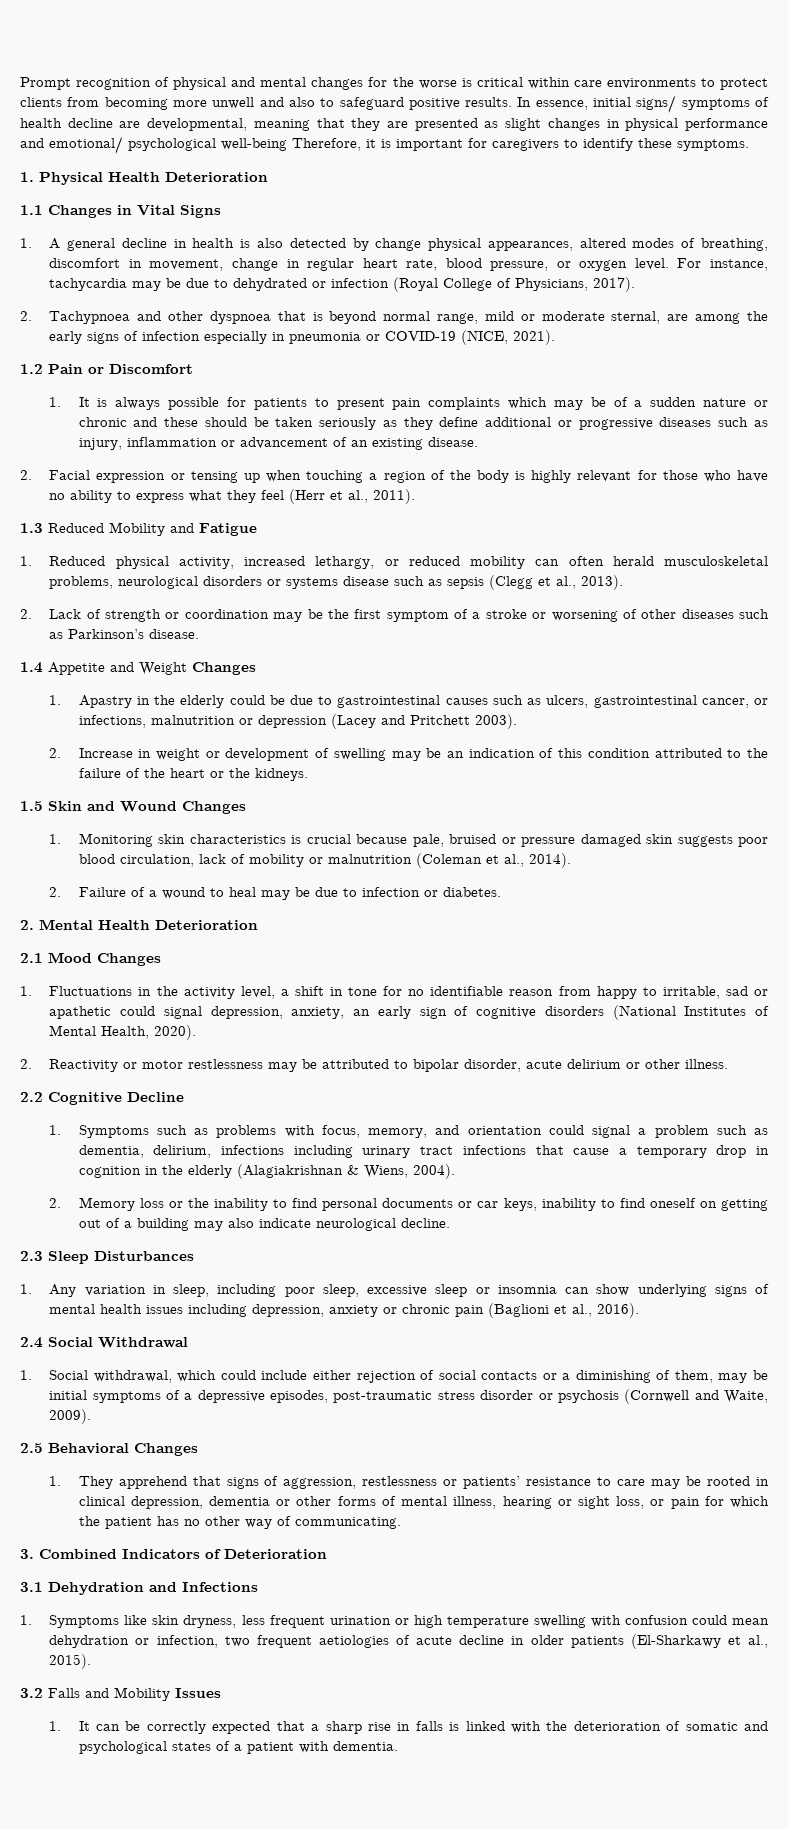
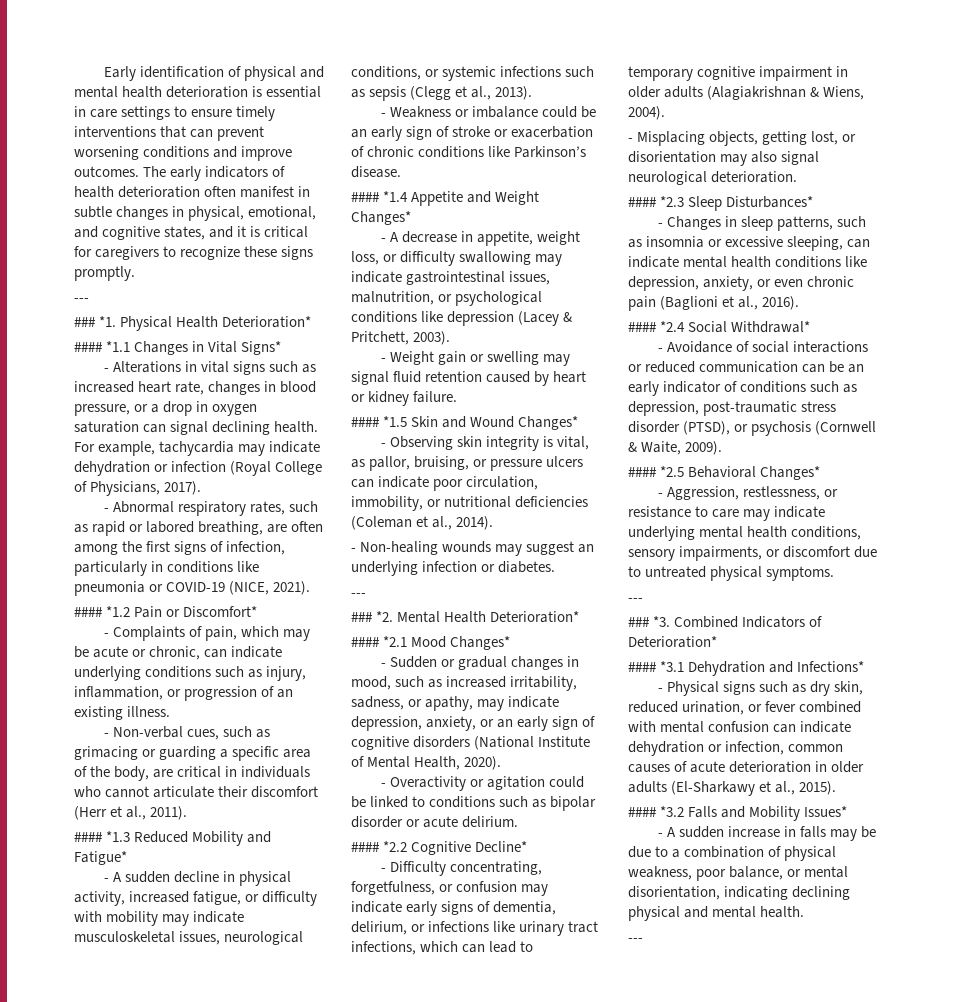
[20,77,152,90] Prompt recognition -> [103,66,224,81] Early identification
[311,77,768,90] [20,95,769,113] [20,118,768,131] [20,136,749,154] [20,172,268,185] [20,205,221,218] [20,238,768,251] [49,258,768,271] [49,278,308,291] changes for the worse is critical within care environments to protect clients from becoming more unwell and also to safeguard positive results. In essence, initial signs/ symptoms of health decline are developmental, meaning that they are presented as slight changes in physical performance and emotional/ psychological well-being Therefore, it is important for caregivers to identify these symptoms. // 1. Physical Health Deterioration // 1.1 Changes in Vital Signs // 1. A general decline in health is also detected by change physical appearances, altered modes of breathing, discomfort in movement, change in regular heart rate, blood pressure, or oxygen level. For instance, tachycardia may be due to dehydrated -> [122,86,322,98] [74,106,276,121] [74,126,265,141] [74,146,293,161] [74,166,286,181] [74,186,311,198] [74,206,317,221] [74,226,309,240] [74,246,314,260] [74,266,135,281] [74,298,89,302] [74,316,312,331] [74,341,282,355] [103,361,316,375] [74,381,317,395] [74,401,258,416] [74,421,319,435] [74,441,321,456] [74,461,150,476] health deterioration is essential in care settings to ensure timely interventions that can prevent worsening conditions and improve outcomes. The early indicators of health deterioration often manifest in subtle changes in physical, emotional, and cognitive states, and it is critical for caregivers to recognize these signs promptly. // --- // ### *1. Physical Health Deterioration* // #### *1.1 Changes in Vital Signs* // - Alterations in vital signs such as increased heart rate, changes in blood pressure, or a drop in oxygen saturation can signal declining health. For example, tachycardia may indicate dehydration
[20,311,689,324] 2. Tachypnoea and other dyspnoea that is beyond normal range, mild or moderate sternal, are -> [103,501,318,516] [74,521,324,536] - Abnormal respiratory rates, such as rapid or labored breathing, are often
[49,331,286,344] early signs of infection especially in -> [146,541,286,555] [74,561,260,576] first signs of infection, particularly in conditions like
[20,364,193,374] [49,397,768,410] [78,417,769,430] [78,437,478,450] [20,470,769,483] [49,490,285,503] 1.2 Pain or Discomfort // 1. It is always possible for patients to present pain complaints which may be of a sudden nature or chronic and these should be taken seriously as they define additional or progressive diseases such as injury, inflammation or advancement of an existing disease. // 2. Facial expression or tensing up when touching a region of the body is highly relevant for those who have no ability to express what they feel -> [74,606,258,618] [103,626,310,641] [74,646,283,660] [74,666,307,681] [74,686,294,701] [74,706,171,720] [103,726,270,740] [74,746,312,761] [74,766,311,781] [74,786,319,798] #### *1.2 Pain or Discomfort* // - Complaints of pain, which may be acute or chronic, can indicate underlying conditions such as injury, inflammation, or progression of an existing illness. // - Non-verbal cues, such as grimacing or guarding a specific area of the body, are critical in individuals who cannot articulate their discomfort
[20,523,43,533] 1.3 -> [74,831,131,842] #### *1.3
[199,523,257,536] [20,556,768,569] [49,576,390,589] Fatigue // 1. Reduced physical activity, increased lethargy, or reduced mobility can often herald musculoskeletal problems, neurological disorders or systems disease -> [74,851,127,865] [103,871,291,886] [74,891,318,906] [74,911,245,926] [74,931,304,945] [351,66,562,81] Fatigue* // - A sudden decline in physical activity, increased fatigue, or difficulty with mobility may indicate musculoskeletal issues, neurological conditions, or systemic infections
[20,609,769,622] [49,632,64,639] 2. Lack of strength or coordination may be the first symptom of a stroke or worsening of other diseases such as -> [380,106,596,118] [351,126,594,141] [351,146,511,158] - Weakness or imbalance could be an early sign of stroke or exacerbation of chronic conditions like
[20,662,43,673] 1.4 -> [351,191,409,202] #### *1.4
[192,662,256,675] [49,695,769,708] [78,714,517,729] [49,748,768,761] [78,768,308,781] [20,801,246,814] [49,833,768,847] [78,853,571,868] [49,887,501,900] [20,919,258,930] [20,952,161,966] [20,986,769,999] [49,1006,345,1019] Changes // 1. Apastry in the elderly could be due to gastrointestinal causes such as ulcers, gastrointestinal cancer, or infections, malnutrition or depression (Lacey and Pritchett 2003). // 2. Increase in weight or development of swelling may be an indication of this condition attributed to the failure of the heart or the kidneys. // 1.5 Skin and Wound Changes // 1. Monitoring skin characteristics is crucial because pale, bruised or pressure damaged skin suggests poor blood circulation, lack of mobility or malnutrition (Coleman et al., 2014). // 2. Failure of a wound to heal may be due to infection or diabetes. // 2. Mental Health Deterioration // 2.1 Mood Changes // 1. Fluctuations in the activity level, a shift in tone for no identifiable reason from happy to irritable, sad or apathetic could signal depression, anxiety, -> [351,211,411,225] [380,231,580,246] [351,251,563,266] [351,271,551,285] [351,291,543,306] [351,311,573,326] [351,331,451,345] [380,351,570,366] [351,371,587,386] [351,391,458,406] [351,416,579,430] [380,436,589,451] [351,456,584,471] [351,476,539,491] [351,496,589,511] [351,516,494,530] [351,541,595,556] [351,561,556,576] [351,593,366,597] [351,611,580,623] [351,636,511,650] [380,656,579,670] [351,676,578,691] [351,696,560,711] [351,716,495,731] Changes* // - A decrease in appetite, weight loss, or difficulty swallowing may indicate gastrointestinal issues, malnutrition, or psychological conditions like depression (Lacey & Pritchett, 2003). // - Weight gain or swelling may signal fluid retention caused by heart or kidney failure. // #### *1.5 Skin and Wound Changes* // - Observing skin integrity is vital, as pallor, bruising, or pressure ulcers can indicate poor circulation, immobility, or nutritional deficiencies (Coleman et al., 2014). // - Non-healing wounds may suggest an underlying infection or diabetes. // --- // ### *2. Mental Health Deterioration* // #### *2.1 Mood Changes* // - Sudden or gradual changes in mood, such as increased irritability, sadness, or apathy, may indicate depression, anxiety, or
[684,1006,747,1016] Institutes -> [538,736,591,747] Institute
[20,1059,729,1072] [20,1092,184,1105] [49,1125,769,1138] [78,1145,769,1158] [78,1164,455,1179] [49,1197,768,1211] [78,1218,450,1231] [20,1251,194,1264] [20,1284,769,1297] [49,1304,398,1317] 2. Reactivity or motor restlessness may be attributed to bipolar disorder, acute delirium or other illness. // 2.2 Cognitive Decline // 1. Symptoms such as problems with focus, memory, and orientation could signal a problem such as dementia, delirium, infections including urinary tract infections that cause a temporary drop in cognition in the elderly (Alagiakrishnan & Wiens, 2004). // 2. Memory loss or the inability to find personal documents or car keys, inability to find oneself on getting out of a building may also indicate neurological decline. // 2.3 Sleep Disturbances // 1. Any variation in sleep, including poor sleep, excessive sleep or insomnia can show underlying signs of mental health issues including depression, anxiety or -> [380,776,584,791] [351,796,597,811] [351,816,519,828] [351,841,528,855] [380,861,542,876] [351,881,549,896] [351,901,557,916] [351,921,599,936] [351,941,534,955] [628,66,849,81] [628,86,865,100] [628,106,665,120] [628,131,857,146] [628,151,820,166] [628,171,798,185] [628,196,814,211] [657,216,866,231] [628,236,871,251] [628,256,868,268] [628,276,804,291] - Overactivity or agitation could be linked to conditions such as bipolar disorder or acute delirium. // #### *2.2 Cognitive Decline* // - Difficulty concentrating, forgetfulness, or confusion may indicate early signs of dementia, delirium, or infections like urinary tract infections, which can lead to temporary cognitive impairment in older adults (Alagiakrishnan & Wiens, 2004). // - Misplacing objects, getting lost, or disorientation may also signal neurological deterioration. // #### *2.3 Sleep Disturbances* // - Changes in sleep patterns, such as insomnia or excessive sleeping, can indicate mental health conditions like depression, anxiety, or even
[20,1337,188,1348] [20,1370,768,1383] [49,1390,329,1403] 2.4 Social Withdrawal // 1. Social withdrawal, which could include either rejection of social contacts or a diminishing of them, may be initial symptoms of a depressive episodes, -> [628,321,811,333] [657,341,868,353] [628,361,865,373] [628,381,858,396] [628,401,699,416] #### *2.4 Social Withdrawal* // - Avoidance of social interactions or reduced communication can be an early indicator of conditions such as depression,
(534, 1395) none -> [683,421,731,435] (PTSD),
[694,1390,719,1400] and -> [628,442,637,452] &
[20,1443,198,1456] [49,1476,769,1489] [78,1496,769,1509] [78,1516,401,1529] [20,1549,327,1559] [20,1582,258,1595] [20,1615,769,1628] [49,1635,389,1648] 2.5 Behavioral Changes // 1. They apprehend that signs of aggression, restlessness or patients’ resistance to care may be rooted in clinical depression, dementia or other forms of mental illness, hearing or sight loss, or pain for which the patient has no other way of communicating. // 3. Combined Indicators of Deterioration // 3.1 Dehydration and Infections // 1. Symptoms like skin dryness, less frequent urination or high temperature swelling with confusion could mean dehydration or infection, two frequent aetiologies -> [628,466,821,480] [657,486,838,500] [628,506,826,521] [628,526,862,541] [628,546,878,561] [628,566,835,581] [628,598,643,602] [628,616,823,628] [628,636,717,648] [628,661,865,676] [657,681,863,696] [628,701,862,715] [628,721,852,733] [628,741,844,756] [628,764,670,773] #### *2.5 Behavioral Changes* // - Aggression, restlessness, or resistance to care may indicate underlying mental health conditions, sensory impairments, or discomfort due to untreated physical symptoms. // --- // ### *3. Combined Indicators of Deterioration* // #### *3.1 Dehydration and Infections* // - Physical signs such as dry skin, reduced urination, or fever combined with mental confusion can indicate dehydration or infection, common causes
[459,1635,624,1648] decline in older patients -> [729,761,865,773] [628,781,667,793] deterioration in older adults
[20,1688,43,1698] 3.2 -> [628,806,685,817] #### *3.2
[175,1688,221,1698] [49,1721,769,1734] [78,1741,398,1754] Issues // 1. It can be correctly expected that a sharp rise in falls is linked with the deterioration of somatic and psychological states of a patient with dementia. -> [804,806,848,817] [657,826,876,841] [628,846,837,861] [628,866,849,881] [628,886,851,900] [628,906,805,921] [628,938,643,942] Issues* // - A sudden increase in falls may be due to a combination of physical weakness, poor balance, or mental disorientation, indicating declining physical and mental health. // ---

